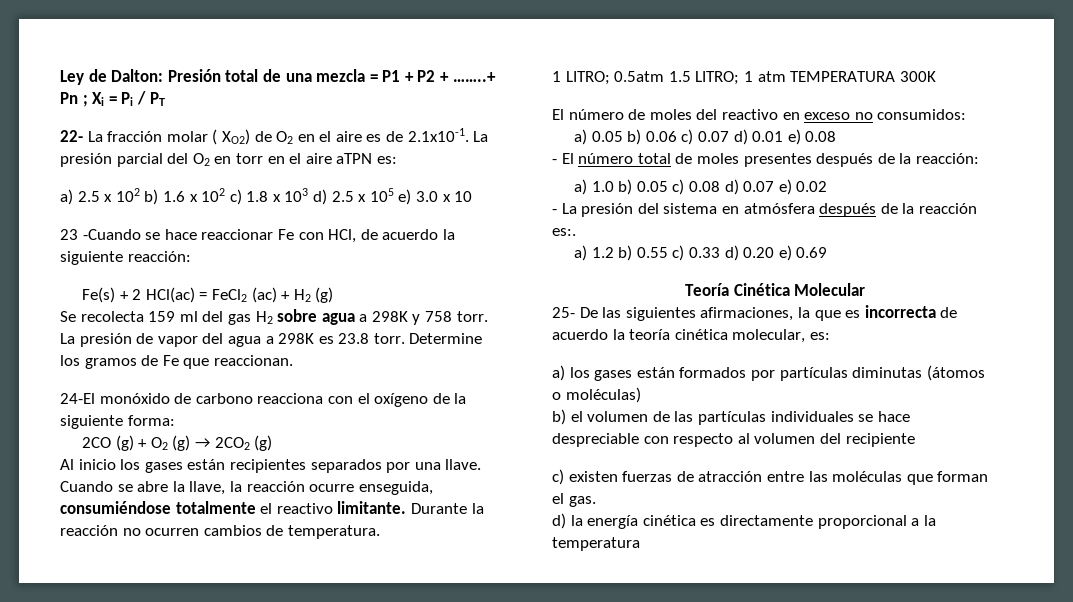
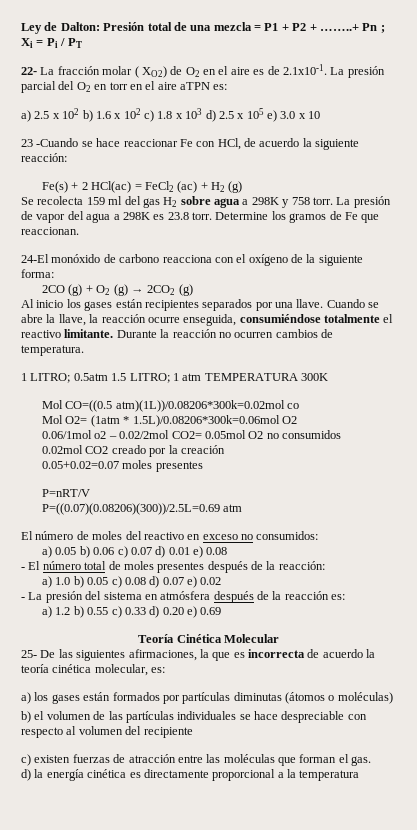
(936, 76) none -> [42,400,300,412] [42,415,297,427] [42,430,342,439] [42,445,225,457] [42,460,203,472] [42,489,91,497] [42,503,243,515] // Mol CO=((0.5 atm)(1L))/0.08206*300k=0.02mol co // Mol O2= (1atm * 1.5L)/0.08206*300k=0.06mol O2 // 0.06/1mol o2 – 0.02/2mol CO2= 0.05mol O2 no consumidos // 0.02mol CO2 creado por la creación // 0.05+0.02=0.07 moles presentes // P=nRT/V // P=((0.07)(0.08206)(300))/2.5L=0.69 atm
[552,228,576,236] es:. -> [331,594,346,600] es:

